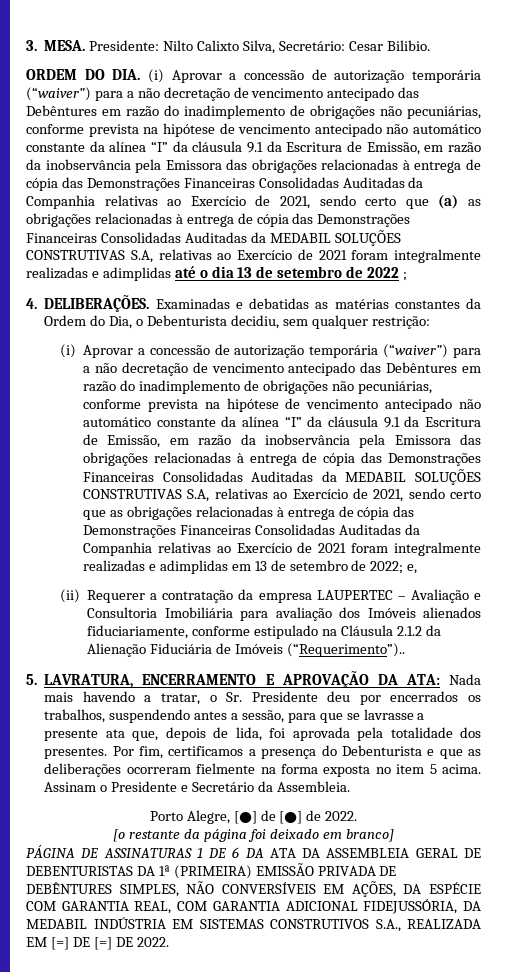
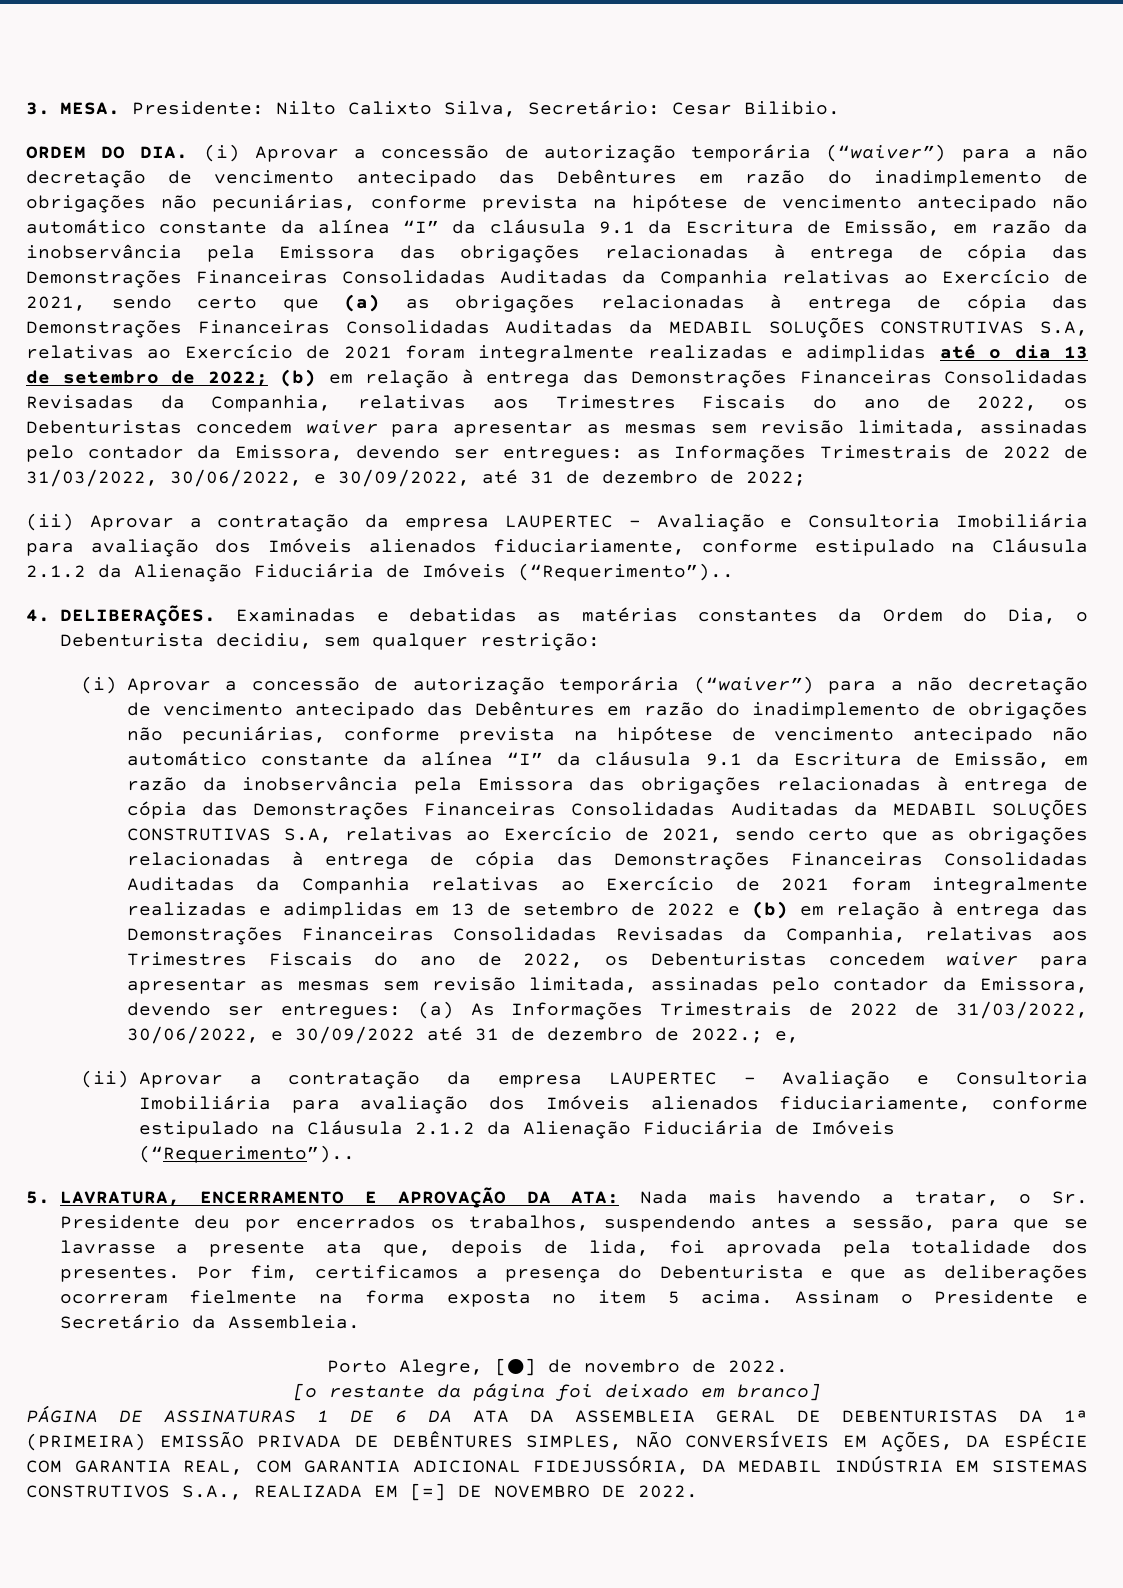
[367,267,408,281] 2022 ; -> [207,369,1088,388] [26,395,1088,412] [26,420,1088,437] [26,445,1088,463] [26,469,806,487] [26,513,1089,532] [26,538,1088,557] [26,563,734,582] 2022; (b) em relação à entrega das Demonstrações Financeiras Consolidadas Revisadas da Companhia, relativas aos Trimestres Fiscais do ano de 2022, os Debenturistas concedem waiver para apresentar as mesmas sem revisão limitada, assinadas pelo contador da Emissora, devendo ser entregues: as Informações Trimestrais de 2022 de 31/03/2022, 30/06/2022, e 30/09/2022, até 31 de dezembro de 2022; // (ii) Aprovar a contratação da empresa LAUPERTEC – Avaliação e Consultoria Imobiliária para avaliação dos Imóveis alienados fiduciariamente, conforme estipulado na Cláusula 2.1.2 da Alienação Fiduciária de Imóveis (“Requerimento”)..
[370,561,404,574] 2022; -> [667,901,1089,920] [126,927,1088,945] [126,952,1088,969] [126,977,1088,994] [126,1001,1088,1020] [126,1026,763,1044] 2022 e (b) em relação à entrega das Demonstrações Financeiras Consolidadas Revisadas da Companhia, relativas aos Trimestres Fiscais do ano de 2022, os Debenturistas concedem waiver para apresentar as mesmas sem revisão limitada, assinadas pelo contador da Emissora, devendo ser entregues: (a) As Informações Trimestrais de 2022 de 31/03/2022, 30/06/2022, e 30/09/2022 até 31 de dezembro de 2022.;
[87,590,146,603] Requerer -> [138,1072,223,1088] Aprovar
[279,811,303,824] [●] -> [583,1359,680,1373] novembro
[93,937,112,950] [=] -> [494,1485,590,1498] NOVEMBRO

